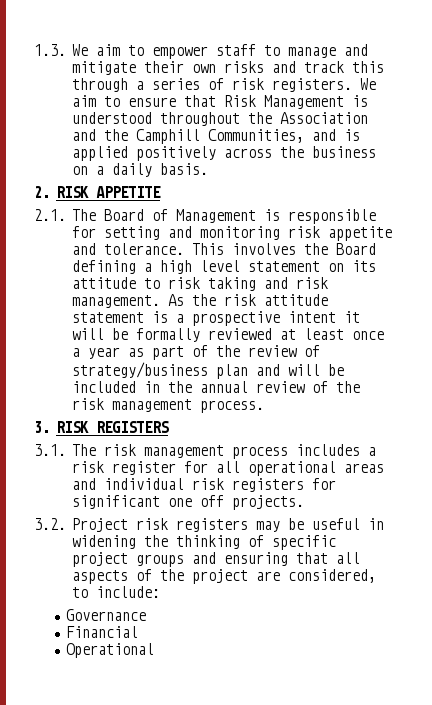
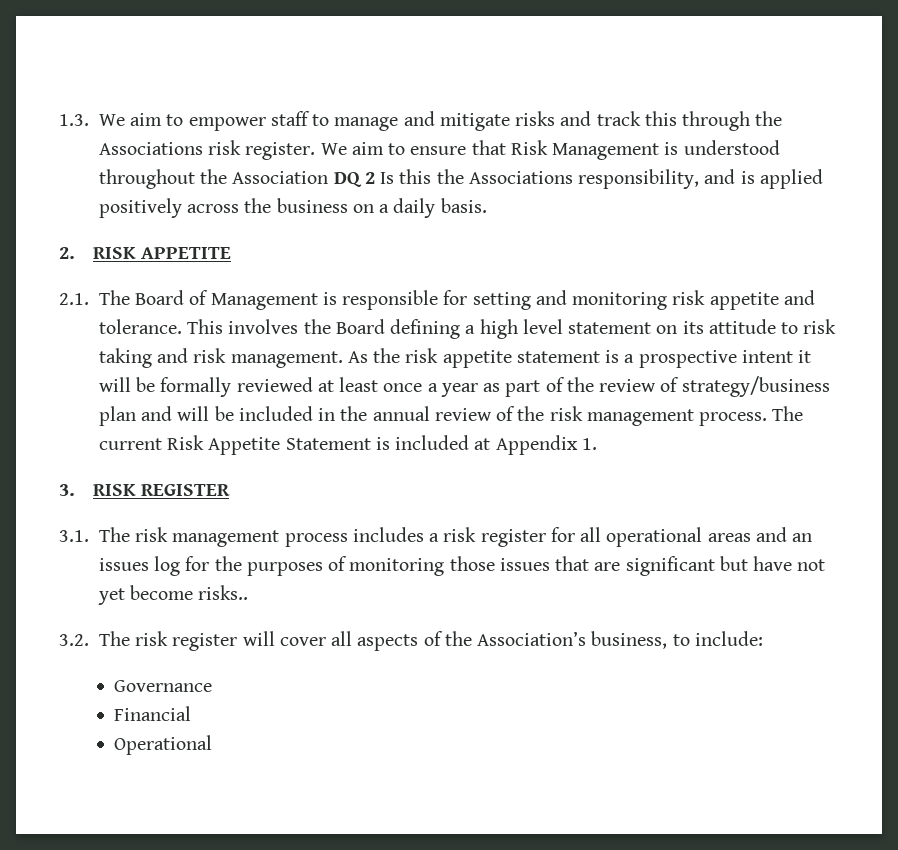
[144,61,217,73] their own -> (510, 122) none
[136,78,353,92] a series of risk registers. -> [755,111,783,126] [98,140,316,160] the Associations risk register.
[72,129,305,144] and the Camphill Communities, -> [333,169,700,189] DQ 2 Is this the Associations responsibility,
[264,294,329,306] attitude -> [442,350,512,368] appetite
(265, 406) none -> [772,406,804,421] [98,435,597,455] The current Risk Appetite Statement is included at Appendix 1.
[96,421,170,433] REGISTERS -> [141,484,231,496] REGISTER
[104,478,337,492] [72,495,305,510] [34,518,385,532] [72,535,337,550] [72,552,329,567] individual risk registers for significant one off projects. // 3.2. Project risk registers may be useful in widening the thinking of specific project groups and ensuring that -> [792,533,813,542] [98,556,826,576] [97,585,249,605] [59,631,326,651] an issues log for the purposes of monitoring those issues that are significant but have not yet become risks.. // 3.2. The risk register will cover
[192,569,377,584] project are considered, -> [477,631,668,649] Association’s business,

